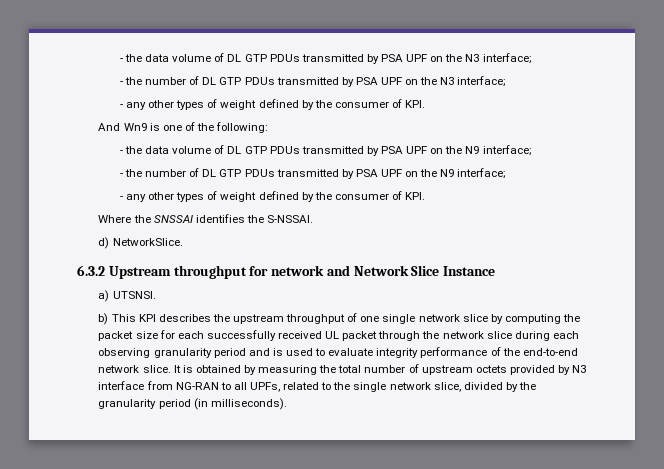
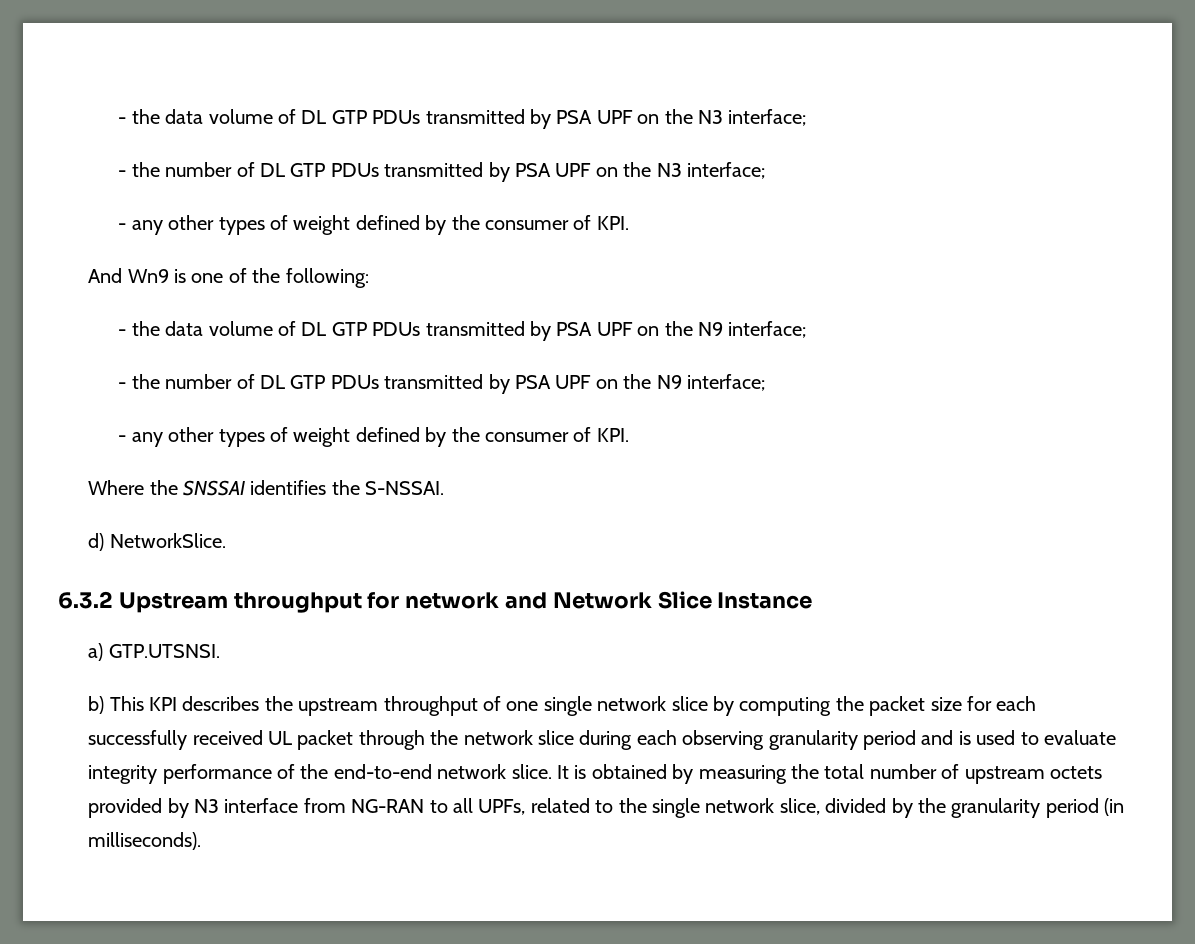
[112,291,156,299] UTSNSI. -> [108,644,220,658] GTP.UTSNSI.

